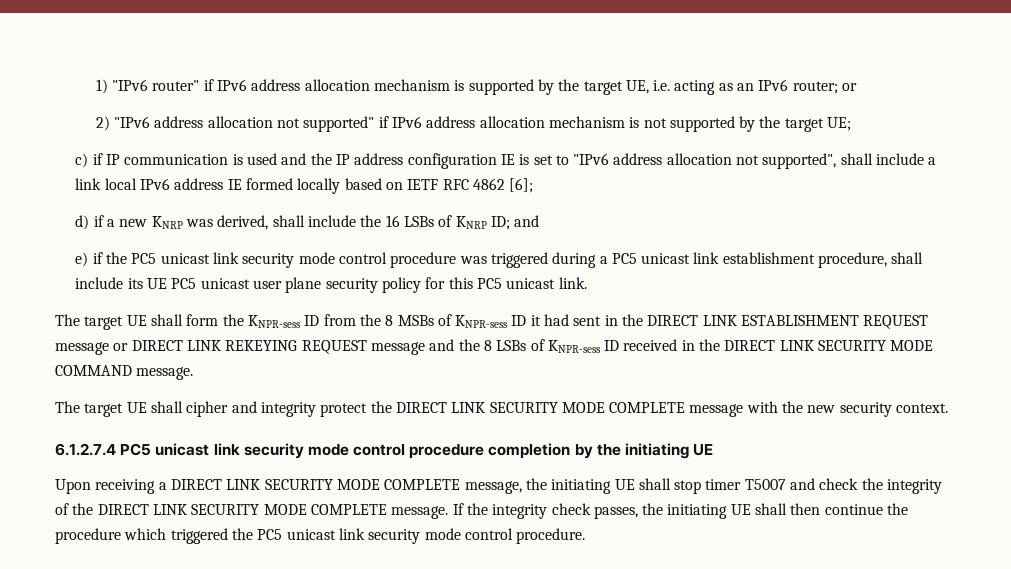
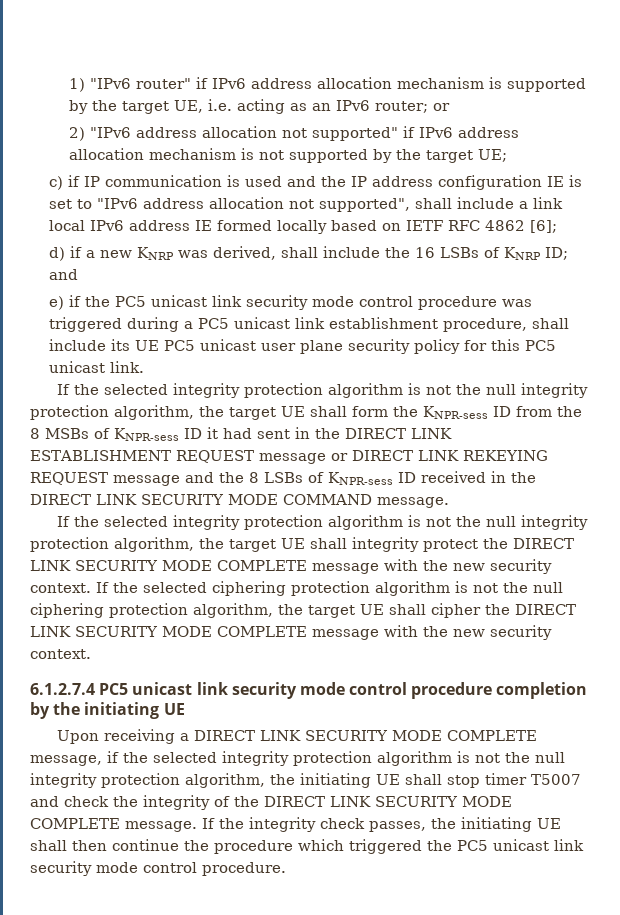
[55,314,80,326] The -> [56,383,588,398] [30,405,224,420] If the selected integrity protection algorithm is not the null integrity protection algorithm, the
[55,401,80,413] The -> [56,515,588,530] [30,537,574,552] [30,559,552,574] [30,581,563,596] [30,603,303,618] If the selected integrity protection algorithm is not the null integrity protection algorithm, the target UE shall integrity protect the DIRECT LINK SECURITY MODE COMPLETE message with the new security context. If the selected ciphering protection algorithm is not the null ciphering protection algorithm, the
[231,401,368,417] and integrity protect -> (481, 610) none
(522, 487) none -> [107,751,565,766] [30,773,265,788] if the selected integrity protection algorithm is not the null integrity protection algorithm,

